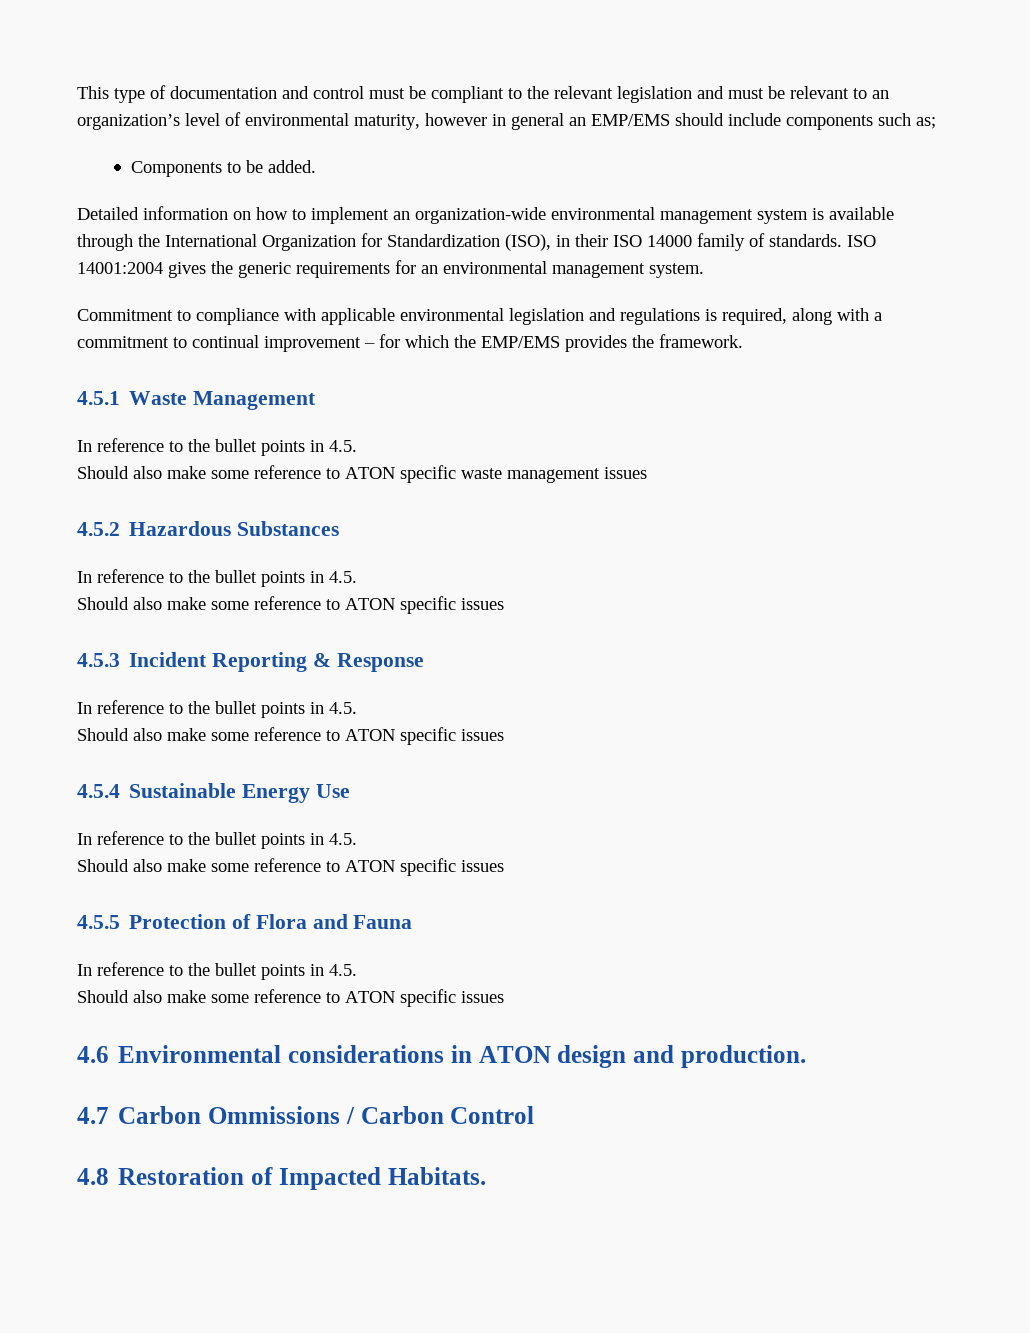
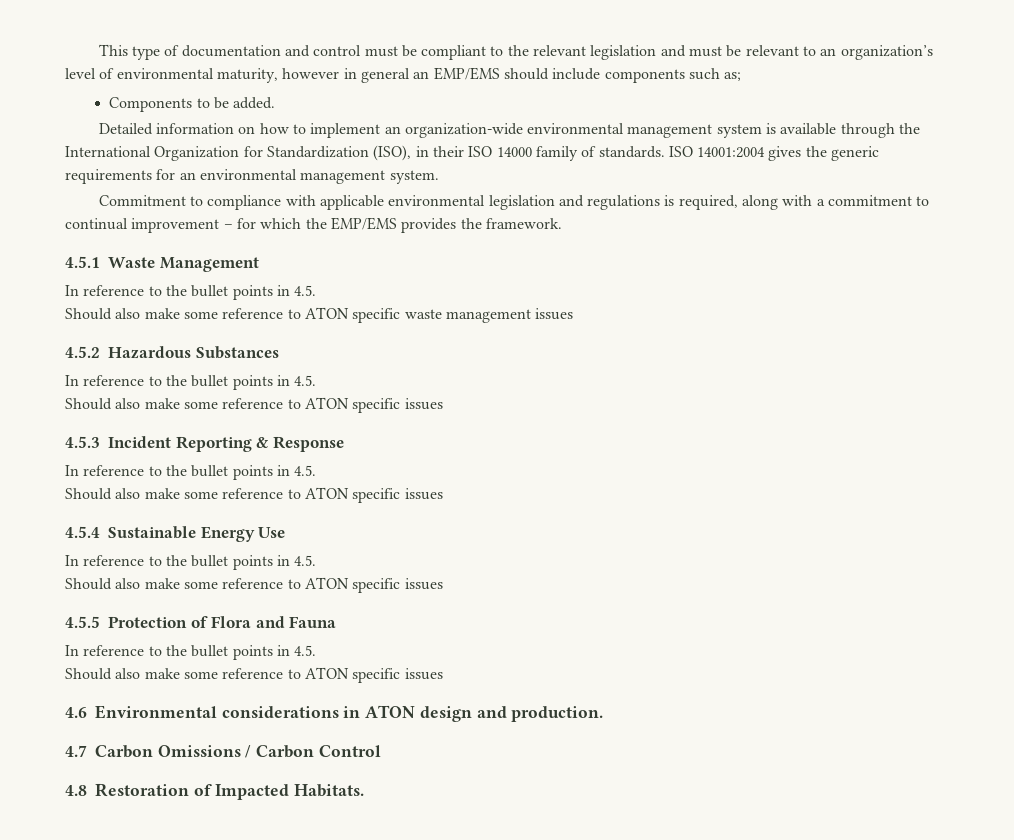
[208,1106,340,1124] Ommissions -> [157,745,241,757] Omissions

